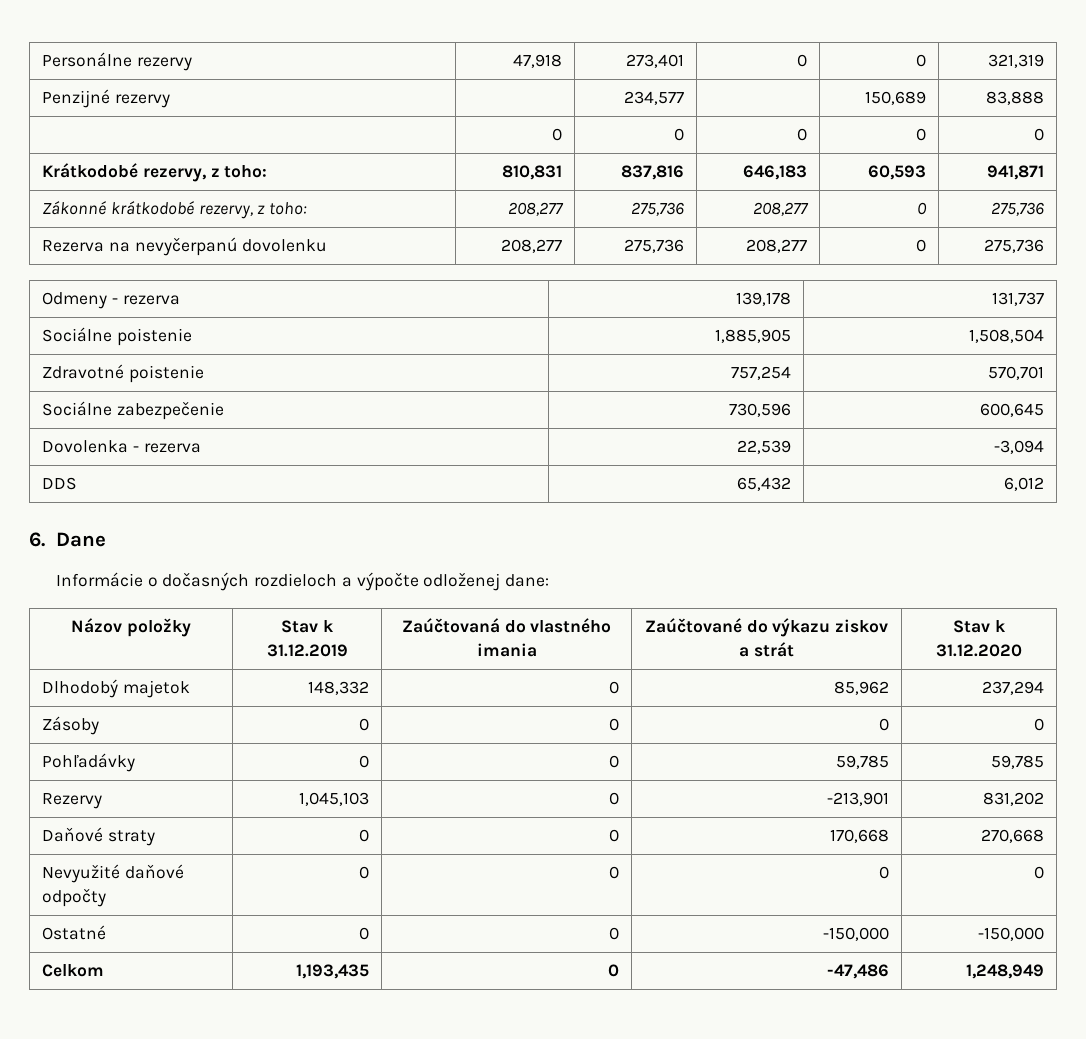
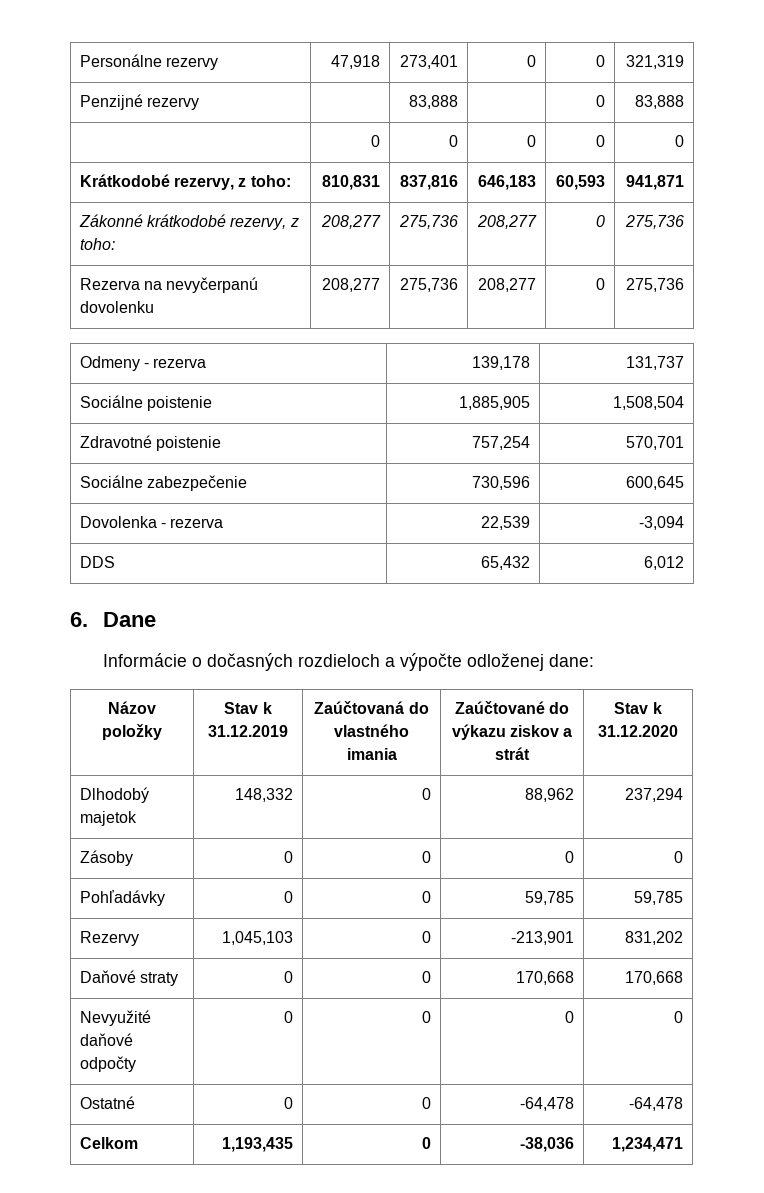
[623,91,684,105] [864,91,926,105] 234,577 | | 150,689 -> [409,95,459,109] [596,95,606,107] 83,888 | | 0
[833,681,889,695] 85,962 -> [525,788,575,802] 88,962
[980,829,1044,843] 270,668 -> [625,971,684,985] 170,668
[822,927,889,941] [977,927,1044,941] -150,000 | -150,000 -> [520,1097,575,1111] [629,1097,684,1111] -64,478 | -64,478
[826,964,889,979] [965,964,1044,979] -47,486 | 1,248,949 -> [520,1137,575,1152] [612,1137,684,1152] -38,036 | 1,234,471

